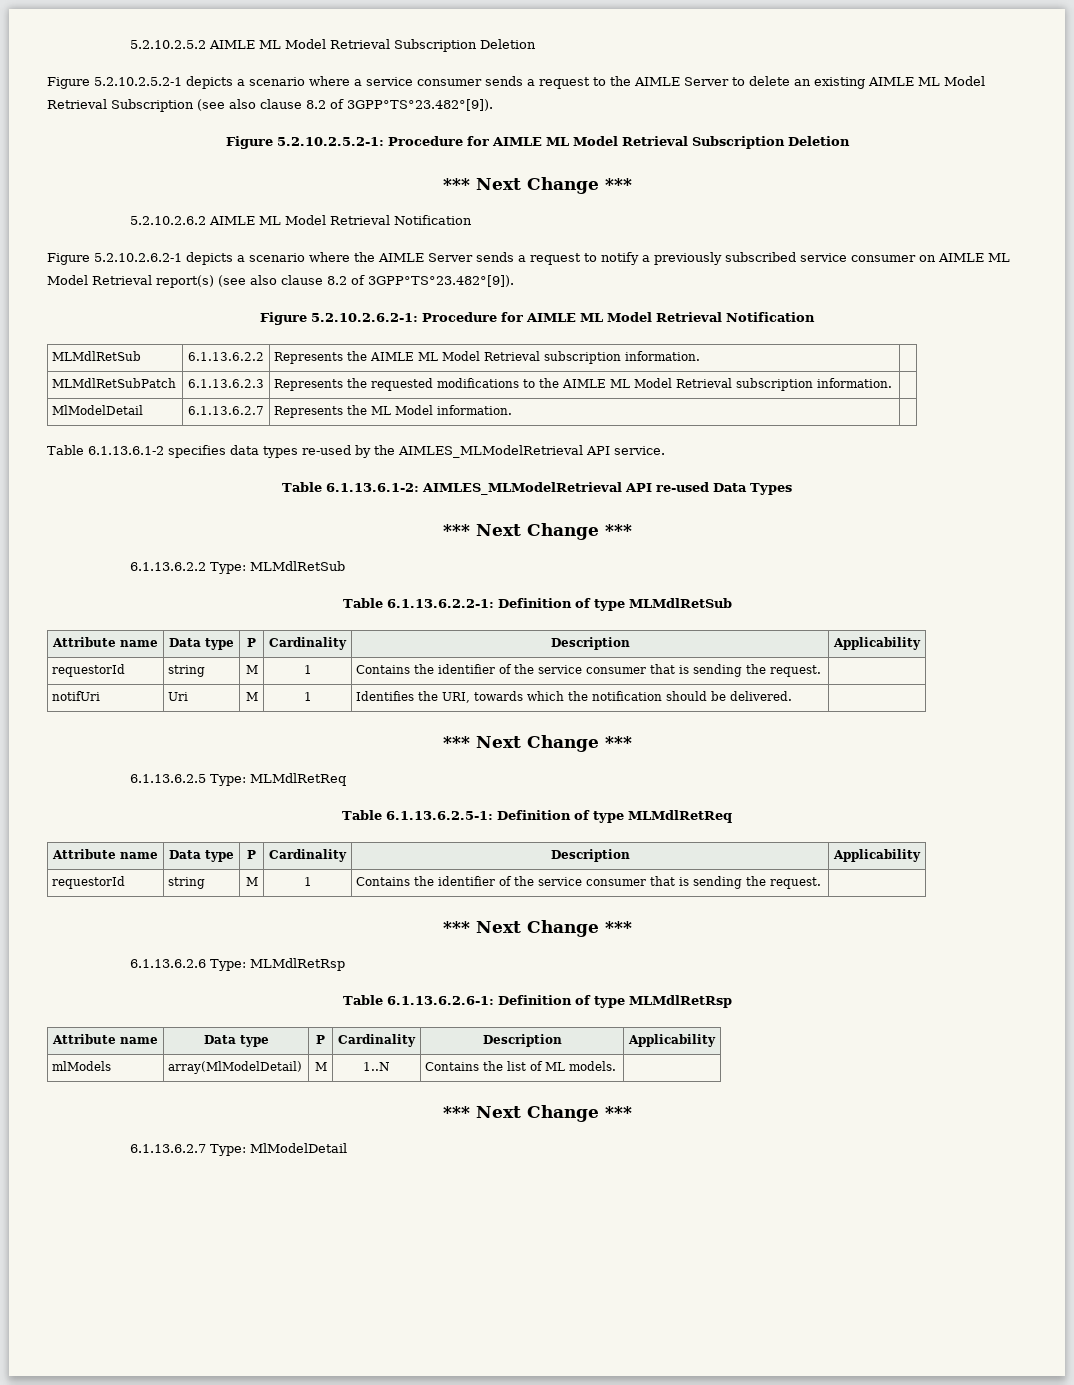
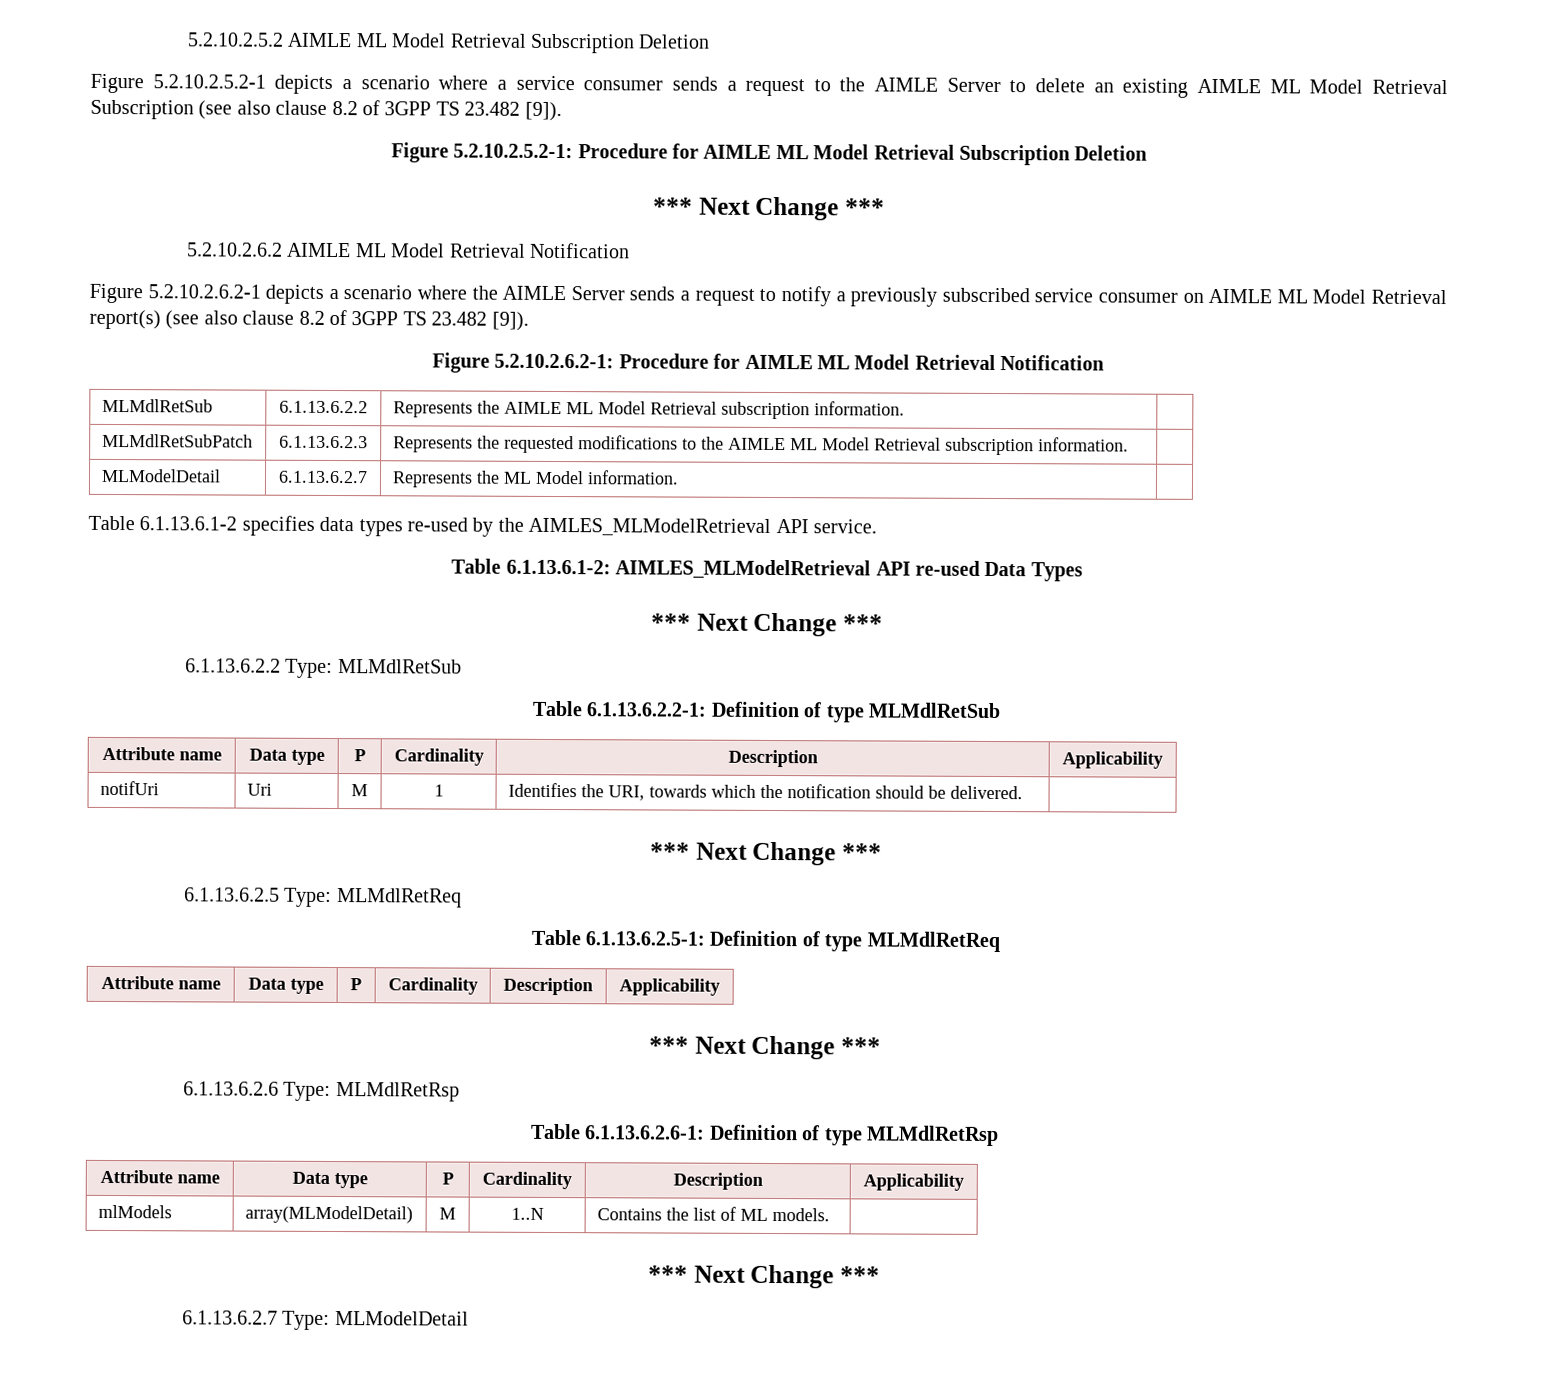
[347,99,493,111] 3GPP°TS°23.482°[9]). -> [384,101,562,122] 3GPP TS 23.482 [9]).
[368,275,514,287] 3GPP°TS°23.482°[9]). -> [351,311,529,331] 3GPP TS 23.482 [9]).
[52,405,144,415] MlModelDetail -> [100,468,221,483] MLModelDetail
[52,664,126,677] [168,665,206,677] [245,665,258,674] [303,665,312,674] [356,664,822,677] // requestorId | string | M | 1 | Contains the identifier of the service consumer that is sending the request. | -> (1163, 760) none
[52,876,126,889] [168,877,206,889] [245,877,258,886] [303,877,312,886] [356,876,822,889] // requestorId | string | M | 1 | Contains the identifier of the service consumer that is sending the request. | -> (720, 987) none
[168,1061,303,1074] array(MlModelDetail) -> [244,1205,413,1224] array(MLModelDetail)
[250,1143,348,1153] MlModelDetail -> [334,1311,469,1326] MLModelDetail

